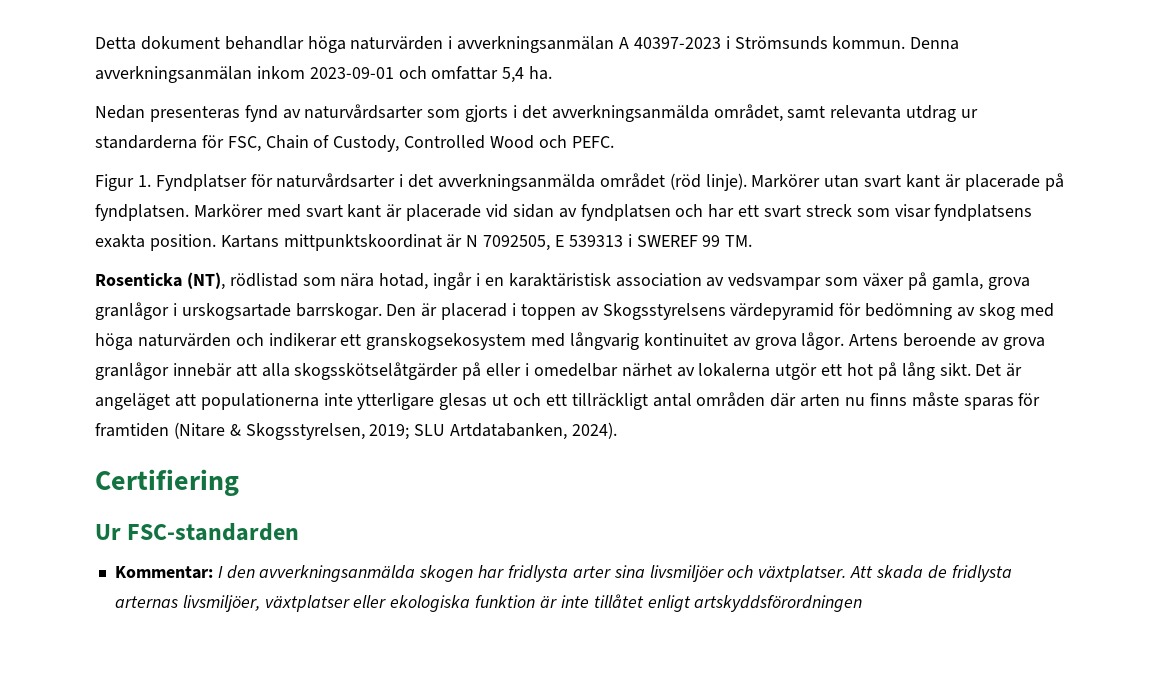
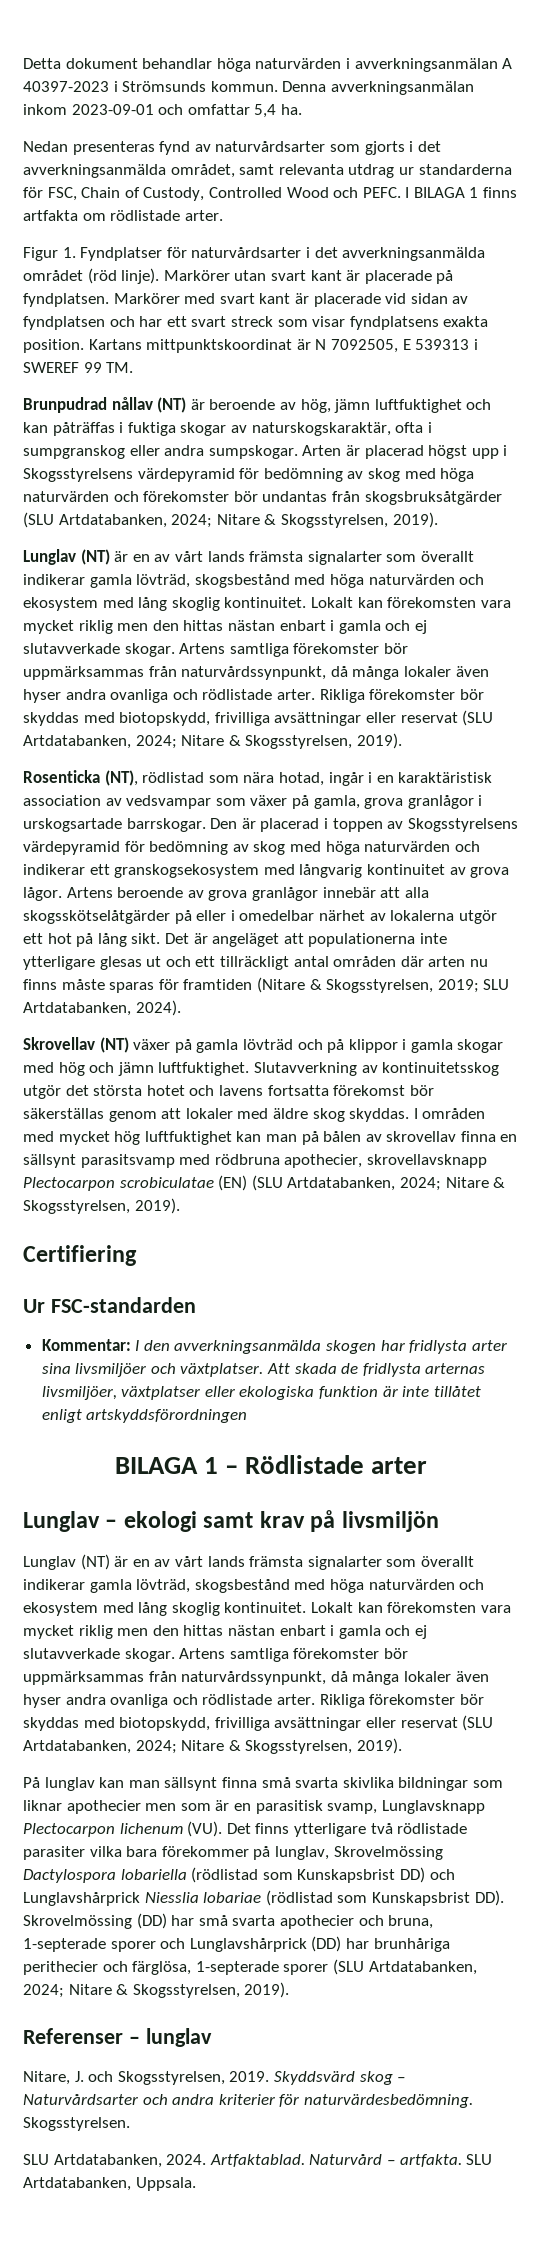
(614, 142) none -> [405,187,518,198] [23,210,223,221] I BILAGA 1 finns artfakta om rödlistade arter.
(753, 241) none -> [23,397,492,413] [23,422,432,436] [23,445,508,459] [23,468,475,482] [23,491,502,505] [23,512,438,528] [23,549,474,565] [23,574,485,588] [23,597,511,611] [23,620,427,634] [23,643,408,657] [23,666,489,680] [23,689,484,703] [23,710,494,726] [23,733,402,749] // Brunpudrad nållav (NT) är beroende av hög, jämn luftfuktighet och kan påträffas i fuktiga skogar av naturskogskaraktär, ofta i sumpgranskog eller andra sumpskogar. Arten är placerad högst upp i Skogsstyrelsens värdepyramid för bedömning av skog med höga naturvärden och förekomster bör undantas från skogsbruksåtgärder (SLU Artdatabanken, 2024; Nitare & Skogsstyrelsen, 2019). // Lunglav (NT) är en av vårt lands främsta signalarter som överallt indikerar gamla lövträd, skogsbestånd med höga naturvärden och ekosystem med lång skoglig kontinuitet. Lokalt kan förekomsten vara mycket riklig men den hittas nästan enbart i gamla och ej slutavverkade skogar. Artens samtliga förekomster bör uppmärksammas från naturvårdssynpunkt, då många lokaler även hyser andra ovanliga och rödlistade arter. Rikliga förekomster bör skyddas med biotopskydd, frivilliga avsättningar eller reservat (SLU Artdatabanken, 2024; Nitare & Skogsstyrelsen, 2019).
(618, 430) none -> [23,1037,504,1053] [23,1062,500,1076] [23,1085,434,1099] [23,1108,486,1122] [23,1131,518,1145] [23,1154,487,1168] [23,1175,506,1191] [23,1198,180,1214] // Skrovellav (NT) växer på gamla lövträd och på klippor i gamla skogar med hög och jämn luftfuktighet. Slutavverkning av kontinuitetsskog utgör det största hotet och lavens fortsatta förekomst bör säkerställas genom att lokaler med äldre skog skyddas. I områden med mycket hög luftfuktighet kan man på bålen av skrovellav finna en sällsynt parasitsvamp med rödbruna apothecier, skrovellavsknapp Plectocarpon scrobiculatae (EN) (SLU Artdatabanken, 2024; Nitare & Skogsstyrelsen, 2019).
(863, 603) none -> [114,1455,428,1474] [23,1510,439,1532] [23,1554,474,1570] [23,1579,485,1593] [23,1602,511,1616] [23,1625,427,1639] [23,1648,408,1662] [23,1671,489,1685] [23,1694,484,1708] [23,1715,494,1731] [23,1738,402,1754] [23,1777,503,1791] [23,1800,485,1814] [23,1821,468,1837] [23,1846,443,1860] [23,1867,455,1883] [23,1890,504,1906] [23,1913,434,1929] [23,1936,450,1952] [23,1959,477,1975] [23,1982,290,1998] [23,2028,212,2047] [23,2071,406,2085] [23,2094,473,2108] [23,2117,130,2131] [23,2154,493,2168] [23,2177,196,2191] // BILAGA 1 – Rödlistade arter // Lunglav – ekologi samt krav på livsmiljön // Lunglav (NT) är en av vårt lands främsta signalarter som överallt indikerar gamla lövträd, skogsbestånd med höga naturvärden och ekosystem med lång skoglig kontinuitet. Lokalt kan förekomsten vara mycket riklig men den hittas nästan enbart i gamla och ej slutavverkade skogar. Artens samtliga förekomster bör uppmärksammas från naturvårdssynpunkt, då många lokaler även hyser andra ovanliga och rödlistade arter. Rikliga förekomster bör skyddas med biotopskydd, frivilliga avsättningar eller reservat (SLU Artdatabanken, 2024; Nitare & Skogsstyrelsen, 2019). // På lunglav kan man sällsynt finna små svarta skivlika bildningar som liknar apothecier men som är en parasitisk svamp, Lunglavsknapp Plectocarpon lichenum (VU). Det finns ytterligare två rödlistade parasiter vilka bara förekommer på lunglav, Skrovelmössing Dactylospora lobariella (rödlistad som Kunskapsbrist DD) och Lunglavshårprick Niesslia lobariae (rödlistad som Kunskapsbrist DD). Skrovelmössing (DD) har små svarta apothecier och bruna, 1-septerade sporer och Lunglavshårprick (DD) har brunhåriga perithecier och färglösa, 1-septerade sporer (SLU Artdatabanken, 2024; Nitare & Skogsstyrelsen, 2019). // Referenser – lunglav // Nitare, J. och Skogsstyrelsen, 2019. Skyddsvärd skog – Naturvårdsarter och andra kriterier för naturvärdesbedömning. Skogsstyrelsen. // SLU Artdatabanken, 2024. Artfaktablad. Naturvård – artfakta. SLU Artdatabanken, Uppsala.

